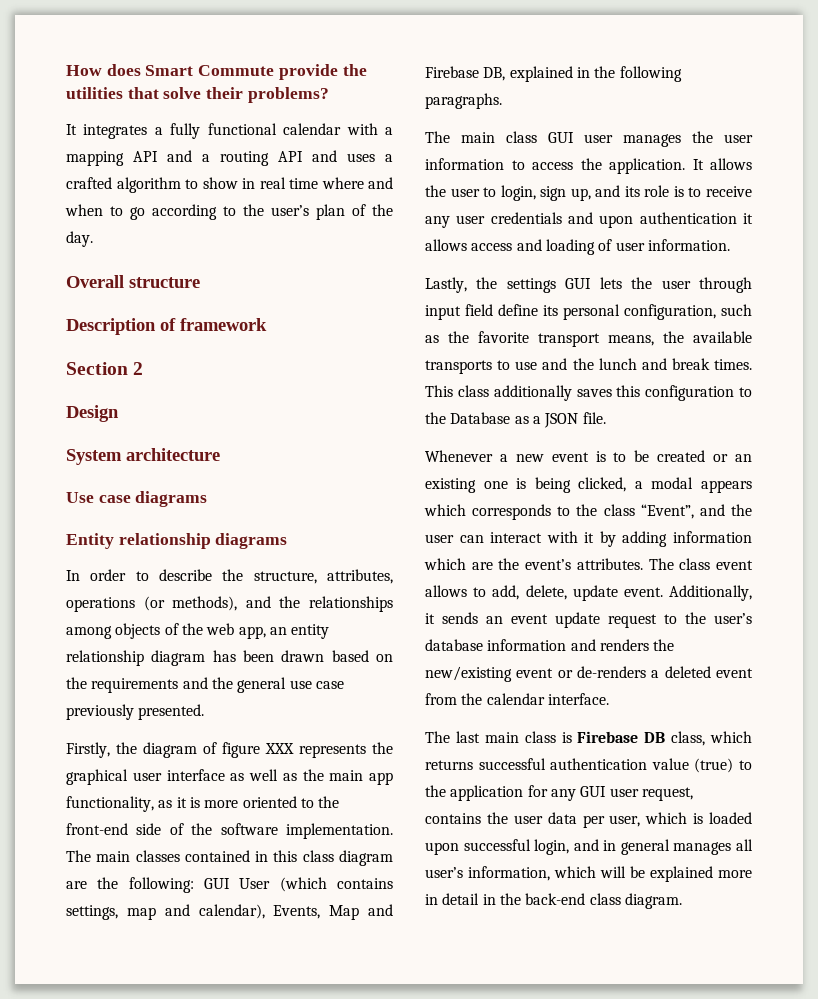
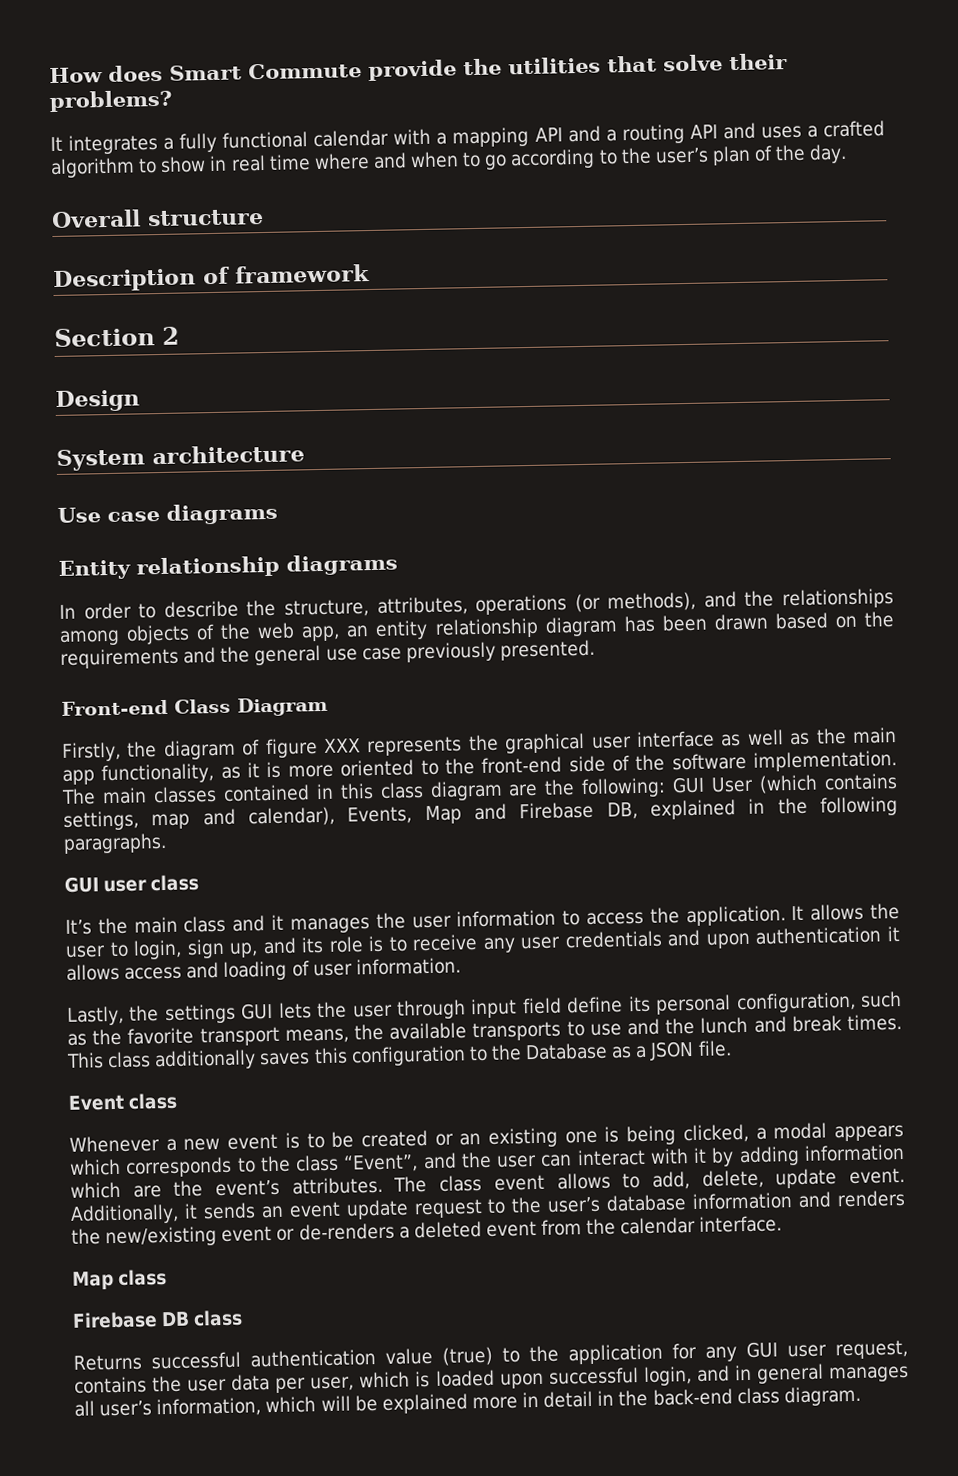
(205, 712) none -> [61,696,328,717] // Front-end Class Diagram
[425,131,613,143] The main class GUI user -> [64,874,200,893] [65,914,285,935] GUI user class // It’s the main class and it
(606, 418) none -> [68,1092,178,1111] // Event class
[425,731,572,743] The last main class is -> [72,1269,168,1290] Map class //
[671,731,752,746] [425,760,473,770] class, which returns -> [193,1309,244,1327] [73,1354,142,1371] class // Returns

